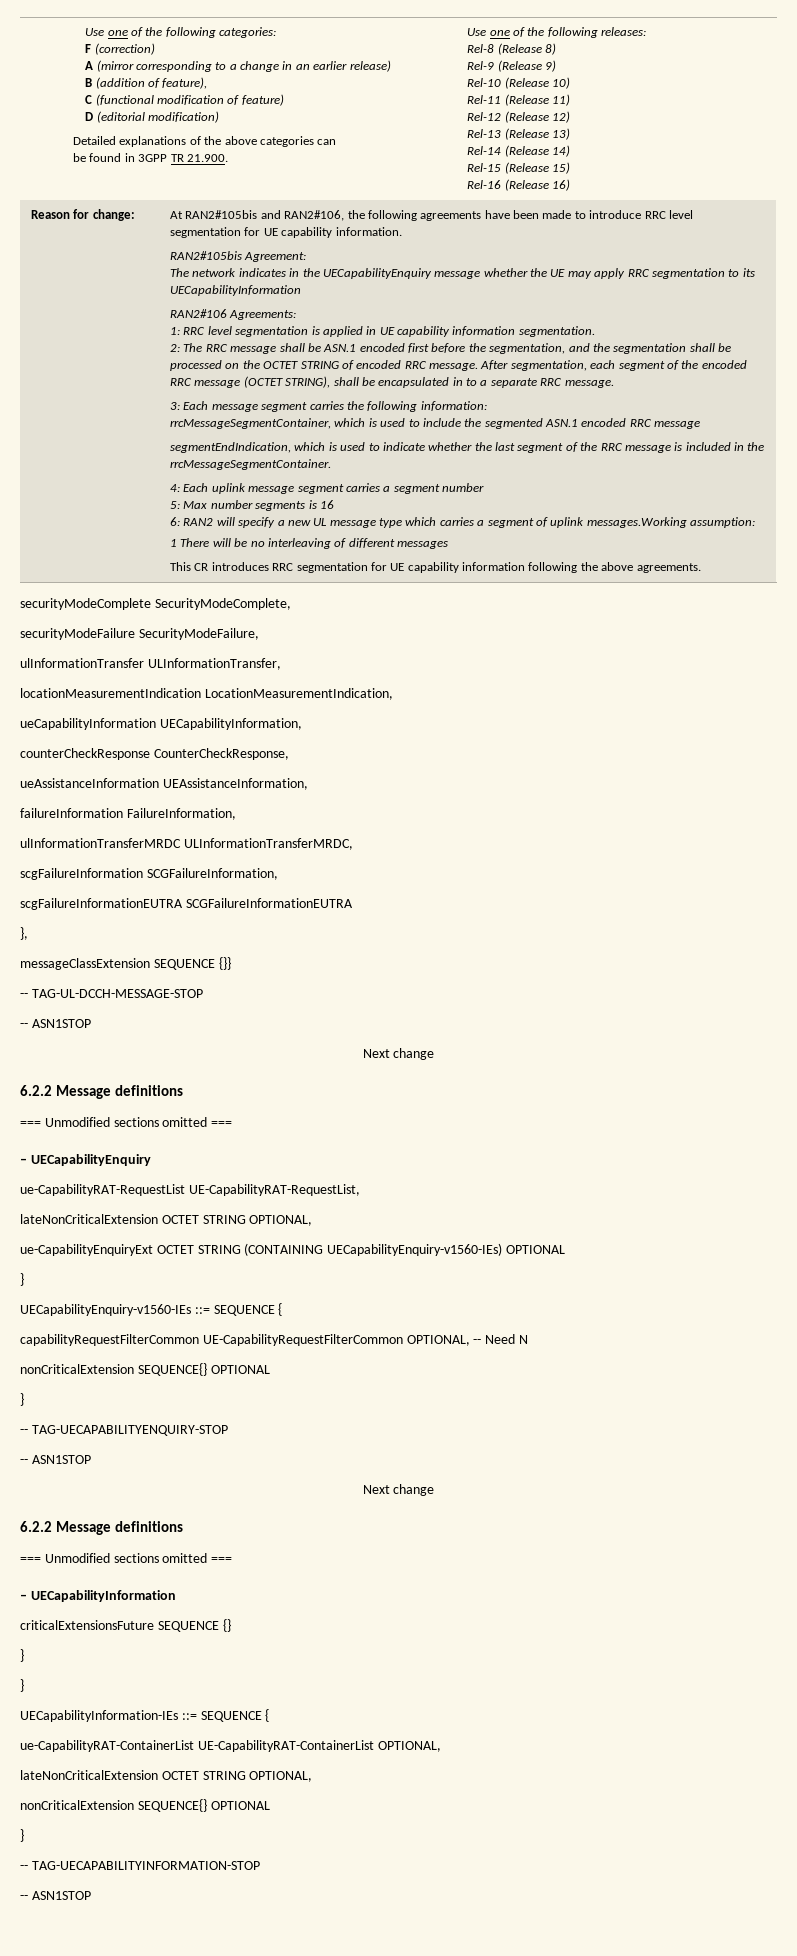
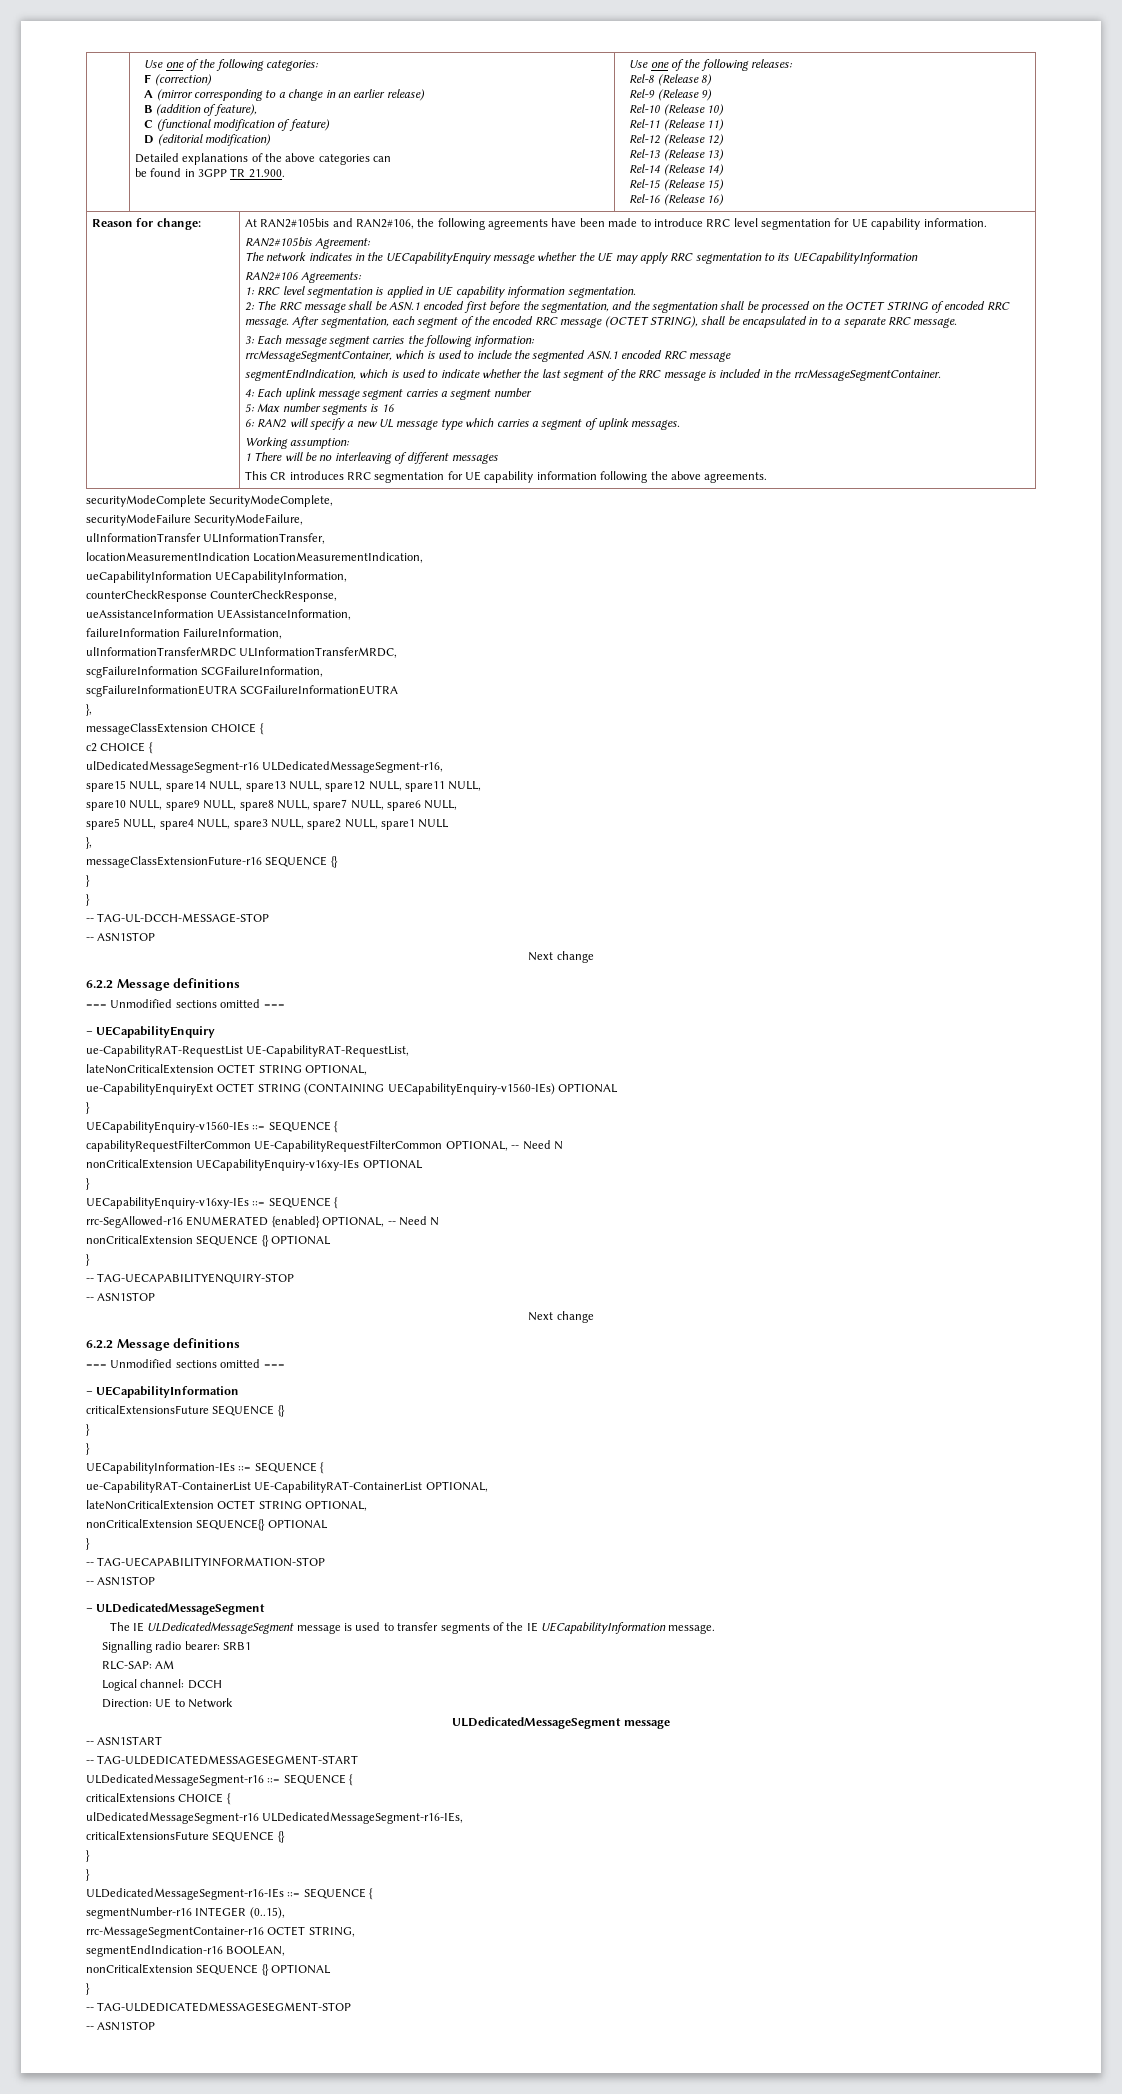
[586,517,687,528] messages.Working -> [631,419,681,430] [244,437,288,449] messages. // Working
[153,957,231,970] SEQUENCE {}} -> [211,723,264,735] [86,742,153,754] [86,761,444,773] [86,780,482,792] [86,799,458,811] [86,818,450,830] [86,837,92,849] [86,856,338,868] [86,875,90,887] [86,894,90,906] CHOICE { // c2 CHOICE { // ulDedicatedMessageSegment-r16 ULDedicatedMessageSegment-r16, // spare15 NULL, spare14 NULL, spare13 NULL, spare12 NULL, spare11 NULL, // spare10 NULL, spare9 NULL, spare8 NULL, spare7 NULL, spare6 NULL, // spare5 NULL, spare4 NULL, spare3 NULL, spare2 NULL, spare1 NULL // }, // messageClassExtensionFuture-r16 SEQUENCE {} // } // }
[137,1363,207,1376] SEQUENCE{} -> [196,1159,423,1171] [86,1178,90,1190] [86,1197,339,1209] [86,1216,440,1228] [86,1235,269,1247] UECapabilityEnquiry-v16xy-IEs OPTIONAL // } // UECapabilityEnquiry-v16xy-IEs ::= SEQUENCE { // rrc-SegAllowed-r16 ENUMERATED {enabled} OPTIONAL, -- Need N // nonCriticalExtension SEQUENCE {}
(91, 1895) none -> [86,1603,266,1615] [109,1622,716,1634] [101,1641,252,1653] [101,1660,175,1670] [101,1679,222,1691] [101,1698,234,1708] [452,1717,670,1729] [86,1736,163,1746] [86,1755,359,1765] [86,1774,354,1786] [86,1793,231,1805] [86,1812,464,1824] [86,1831,285,1843] [86,1850,90,1862] [86,1869,90,1881] [86,1888,374,1900] [86,1907,285,1919] [86,1926,355,1938] [86,1945,286,1957] [86,1964,332,1976] [86,1983,90,1995] [86,2002,352,2012] [86,2021,156,2031] // – ULDedicatedMessageSegment // The IE ULDedicatedMessageSegment message is used to transfer segments of the IE UECapabilityInformation message. // Signalling radio bearer: SRB1 // RLC-SAP: AM // Logical channel: DCCH // Direction: UE to Network // ULDedicatedMessageSegment message // -- ASN1START // -- TAG-ULDEDICATEDMESSAGESEGMENT-START // ULDedicatedMessageSegment-r16 ::= SEQUENCE { // criticalExtensions CHOICE { // ulDedicatedMessageSegment-r16 ULDedicatedMessageSegment-r16-IEs, // criticalExtensionsFuture SEQUENCE {} // } // } // ULDedicatedMessageSegment-r16-IEs ::= SEQUENCE { // segmentNumber-r16 INTEGER (0..15), // rrc-MessageSegmentContainer-r16 OCTET STRING, // segmentEndIndication-r16 BOOLEAN, // nonCriticalExtension SEQUENCE {} OPTIONAL // } // -- TAG-ULDEDICATEDMESSAGESEGMENT-STOP // -- ASN1STOP

